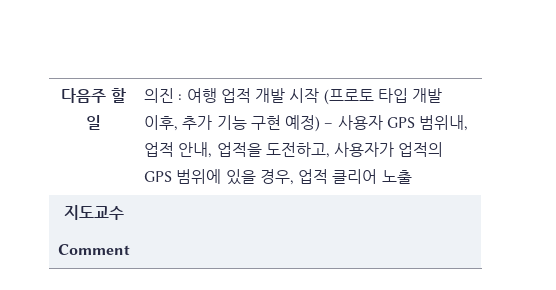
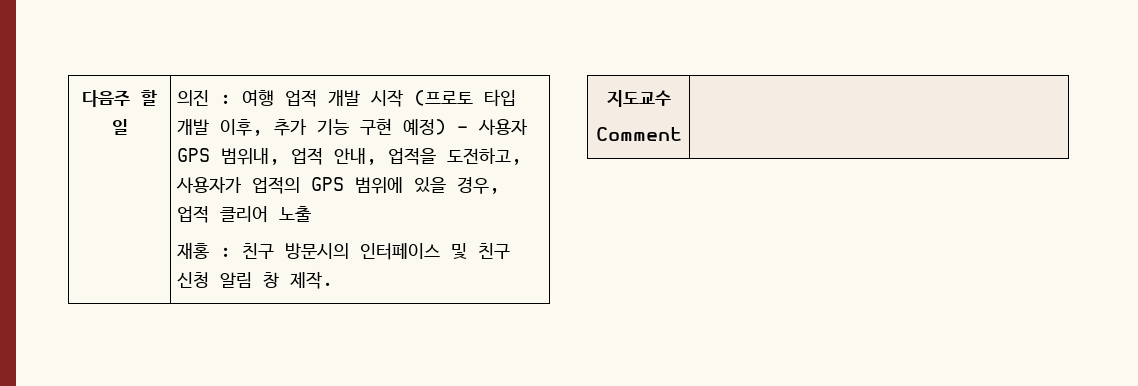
(412, 177) none -> [177,242,511,260] [177,271,334,289] // 재홍 : 친구 방문시의 인터페이스 및 친구 신청 알림 창 제작.

